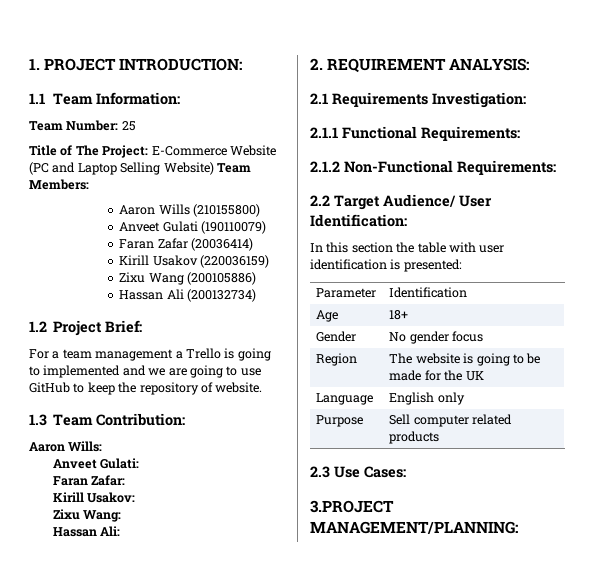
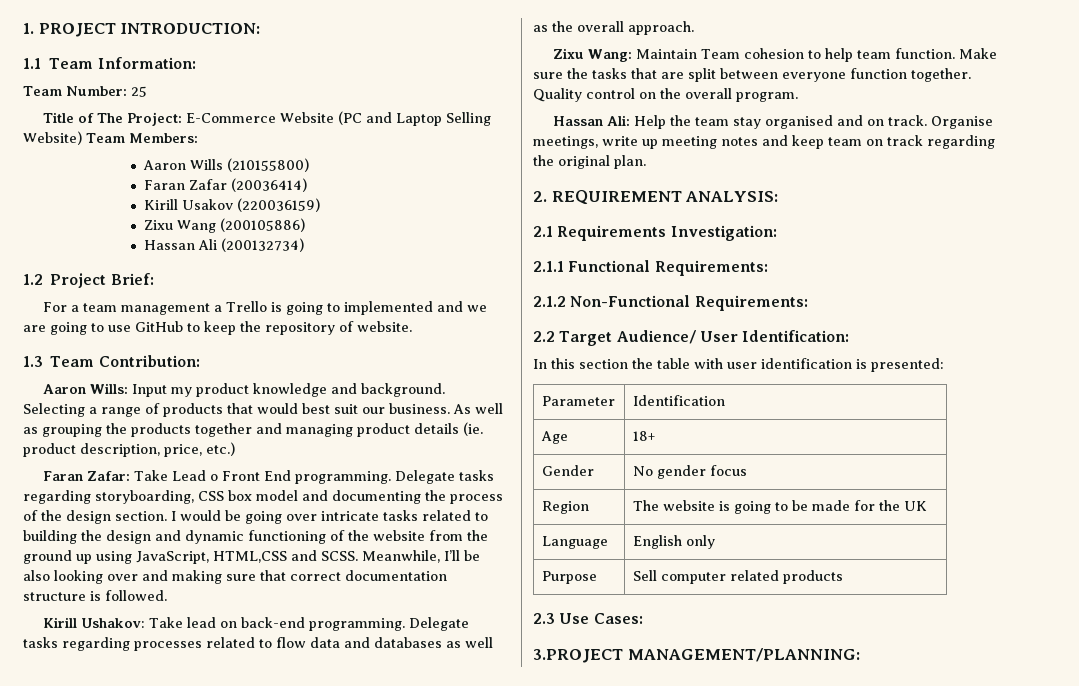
[119,221,266,234] // Anveet Gulati (190110079) -> (309, 165) none
[52,458,140,469] [52,475,126,486] [52,492,136,503] [52,509,122,522] [52,526,121,537] // Anveet Gulati: // Faran Zafar: // Kirill Usakov: // Zixu Wang: // Hassan Ali: -> [132,383,446,397] [23,403,503,417] [23,422,483,437] [23,442,235,457] [43,470,495,484] [23,490,503,504] [23,510,488,524] [23,530,488,544] [23,550,480,564] [23,570,447,584] [23,590,167,601] [43,617,470,631] [23,637,493,651] [533,21,694,35] [553,48,998,62] [533,68,971,82] [533,88,798,102] [553,115,994,129] [533,135,995,149] [533,155,646,169] Input my product knowledge and background. Selecting a range of products that would best suit our business. As well as grouping the products together and managing product details (ie. product description, price, etc.) // Faran Zafar: Take Lead o Front End programming. Delegate tasks regarding storyboarding, CSS box model and documenting the process of the design section. I would be going over intricate tasks related to building the design and dynamic functioning of the website from the ground up using JavaScript, HTML,CSS and SCSS. Meanwhile, I’ll be also looking over and making sure that correct documentation structure is followed. // Kirill Ushakov: Take lead on back-end programming. Delegate tasks regarding processes related to flow data and databases as well as the overall approach. // Zixu Wang: Maintain Team cohesion to help team function. Make sure the tasks that are split between everyone function together. Quality control on the overall program. // Hassan Ali: Help the team stay organised and on track. Organise meetings, write up meeting notes and keep team on track regarding the original plan.

